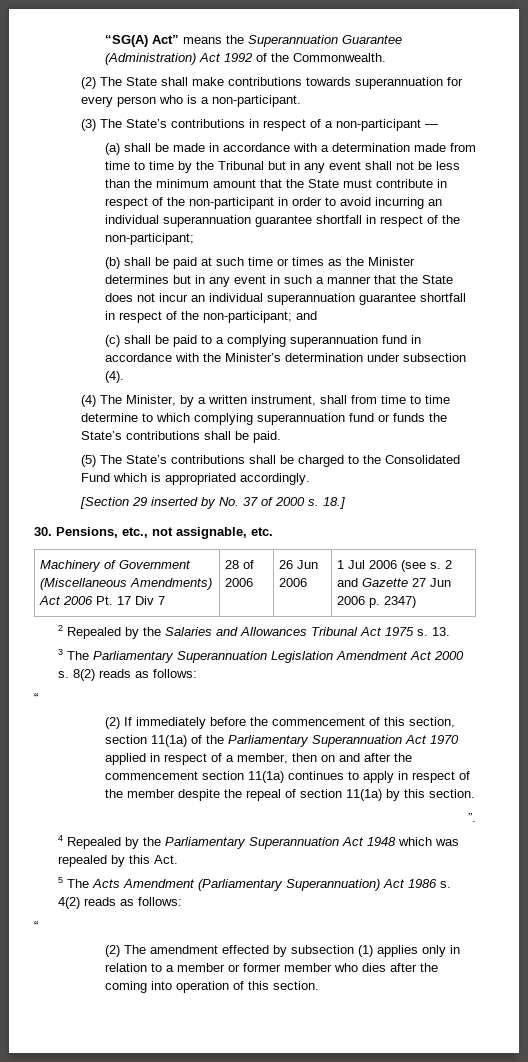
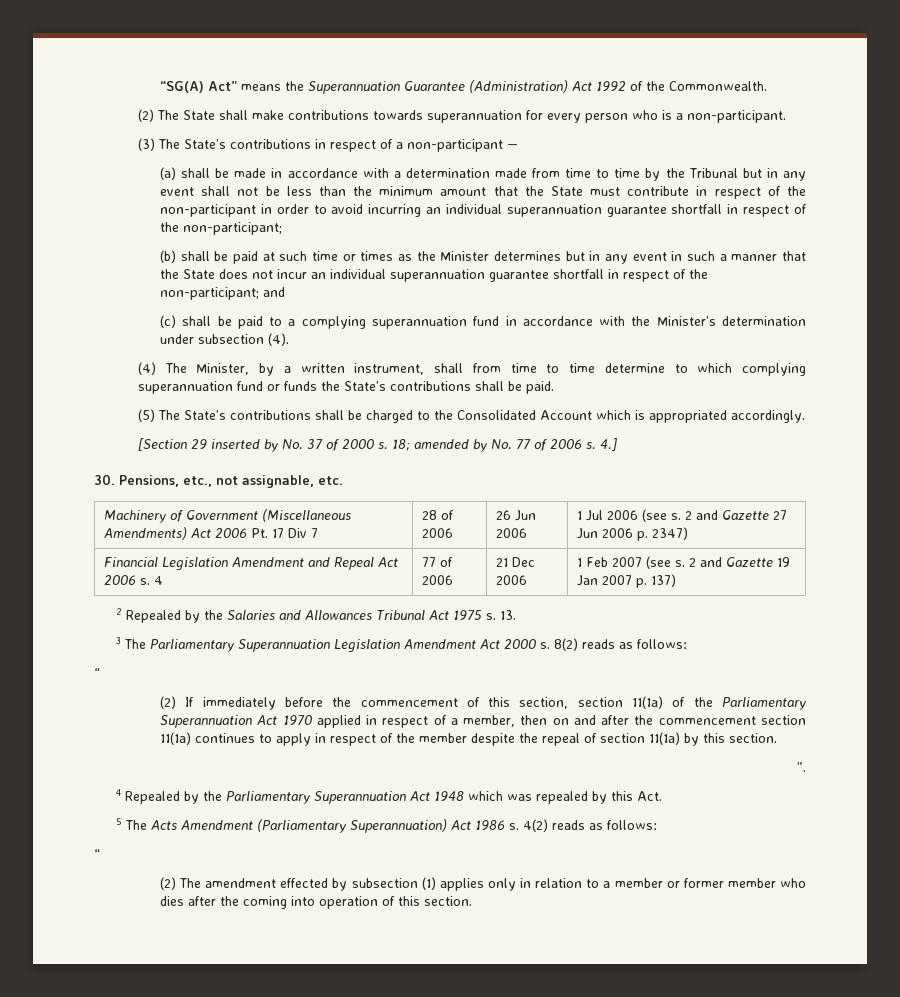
[81,473,111,482] Fund -> [539,410,592,420] Account
[323,497,346,509] 18.] -> [391,438,617,452] 18; amended by No. 77 of 2006 s. 4.]
(417, 602) none -> [103,557,398,571] [103,575,163,585] [421,557,453,567] [421,575,453,585] [495,557,535,567] [495,575,527,585] [576,556,790,569] [576,574,676,588] // Financial Legislation Amendment and Repeal Act 2006 s. 4 | 77 of 2006 | 21 Dec 2006 | 1 Feb 2007 (see s. 2 and Gazette 19 Jan 2007 p. 137)

